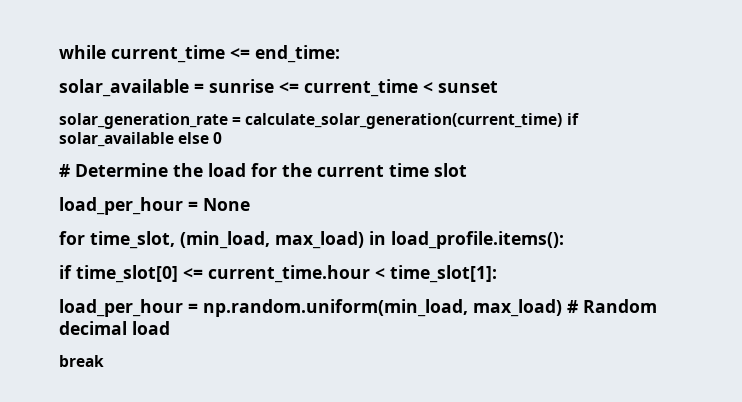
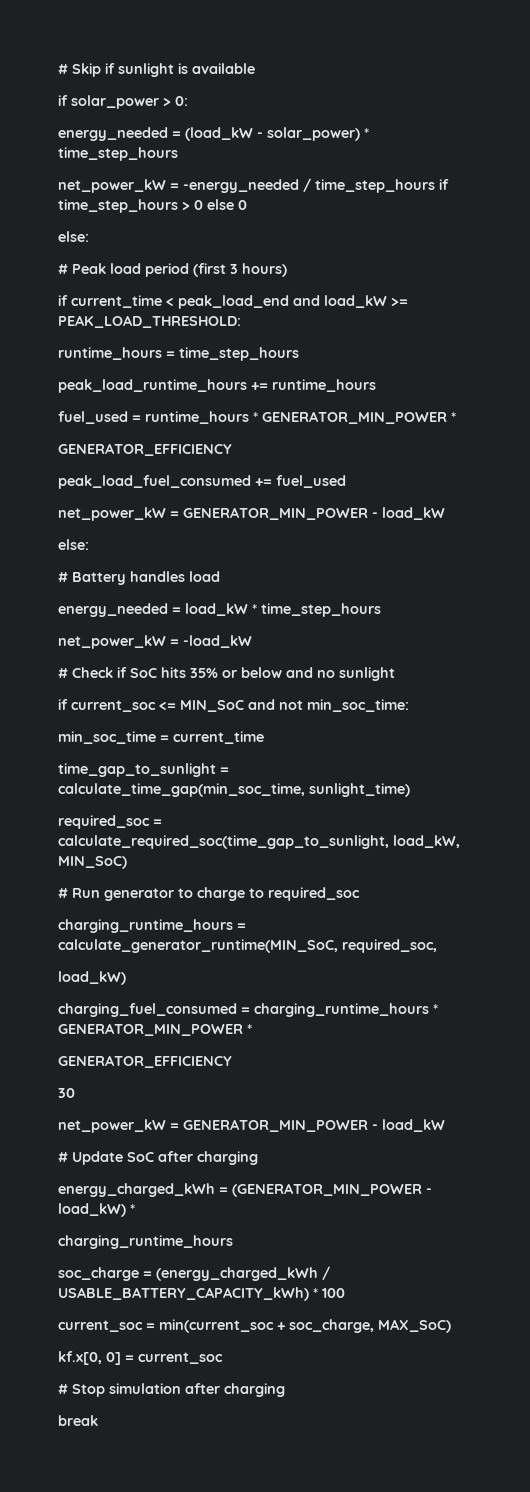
[59,45,340,63] [59,79,498,97] [59,113,579,129] [59,132,174,147] while current_time <= end_time: // solar_available = sunrise <= current_time < sunset // solar_generation_rate = calculate_solar_generation(current_time) if solar_available -> [58,63,255,77] [58,95,188,109] [58,127,369,141] [58,147,178,161] [58,178,449,193] [58,199,203,213] # Skip if sunlight is available // if solar_power > 0: // energy_needed = (load_kW - solar_power) * time_step_hours // net_power_kW = -energy_needed / time_step_hours if time_step_hours > 0
[59,163,467,177] [59,197,250,215] [59,231,564,249] [59,265,497,283] [59,299,657,317] [59,321,170,335] // # Determine the load for the current time slot // load_per_hour = None // for time_slot, (min_load, max_load) in load_profile.items(): // if time_slot[0] <= current_time.hour < time_slot[1]: // load_per_hour = np.random.uniform(min_load, max_load) # Random decimal load -> [58,231,89,242] [58,263,287,277] [58,295,408,309] [58,315,241,328] [58,347,299,361] [58,379,376,393] [58,411,456,424] [58,443,232,456] [58,475,346,489] [58,507,445,521] [58,539,89,550] [58,571,220,585] [58,603,381,617] [58,635,252,649] [58,667,395,681] [58,699,409,712] [58,731,264,744] [58,763,229,777] [58,783,410,797] [58,815,162,829] [58,835,460,849] [58,856,127,869] [58,887,360,901] [58,919,246,933] [58,939,437,953] [58,971,126,985] [58,1003,438,1017] [58,1023,252,1036] [58,1055,232,1068] [58,1088,75,1098] [58,1119,445,1133] [58,1151,258,1165] [58,1183,432,1197] [58,1203,135,1217] [58,1235,233,1249] [58,1266,330,1281] [58,1287,345,1301] [58,1319,451,1333] [58,1351,223,1365] [58,1383,285,1397] // else: // # Peak load period (first 3 hours) // if current_time < peak_load_end and load_kW >= PEAK_LOAD_THRESHOLD: // runtime_hours = time_step_hours // peak_load_runtime_hours += runtime_hours // fuel_used = runtime_hours * GENERATOR_MIN_POWER * // GENERATOR_EFFICIENCY // peak_load_fuel_consumed += fuel_used // net_power_kW = GENERATOR_MIN_POWER - load_kW // else: // # Battery handles load // energy_needed = load_kW * time_step_hours // net_power_kW = -load_kW // # Check if SoC hits 35% or below and no sunlight // if current_soc <= MIN_SoC and not min_soc_time: // min_soc_time = current_time // time_gap_to_sunlight = calculate_time_gap(min_soc_time, sunlight_time) // required_soc = calculate_required_soc(time_gap_to_sunlight, load_kW, MIN_SoC) // # Run generator to charge to required_soc // charging_runtime_hours = calculate_generator_runtime(MIN_SoC, required_soc, // load_kW) // charging_fuel_consumed = charging_runtime_hours * GENERATOR_MIN_POWER * // GENERATOR_EFFICIENCY // 30 // net_power_kW = GENERATOR_MIN_POWER - load_kW // # Update SoC after charging // energy_charged_kWh = (GENERATOR_MIN_POWER - load_kW) * // charging_runtime_hours // soc_charge = (energy_charged_kWh / USABLE_BATTERY_CAPACITY_kWh) * 100 // current_soc = min(current_soc + soc_charge, MAX_SoC) // kf.x[0, 0] = current_soc // # Stop simulation after charging

